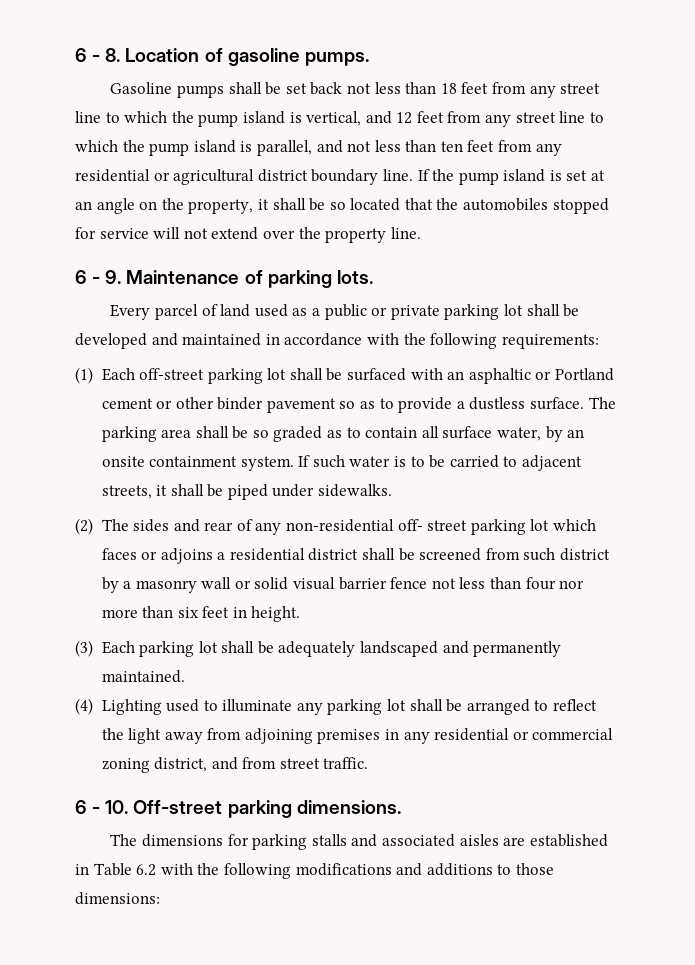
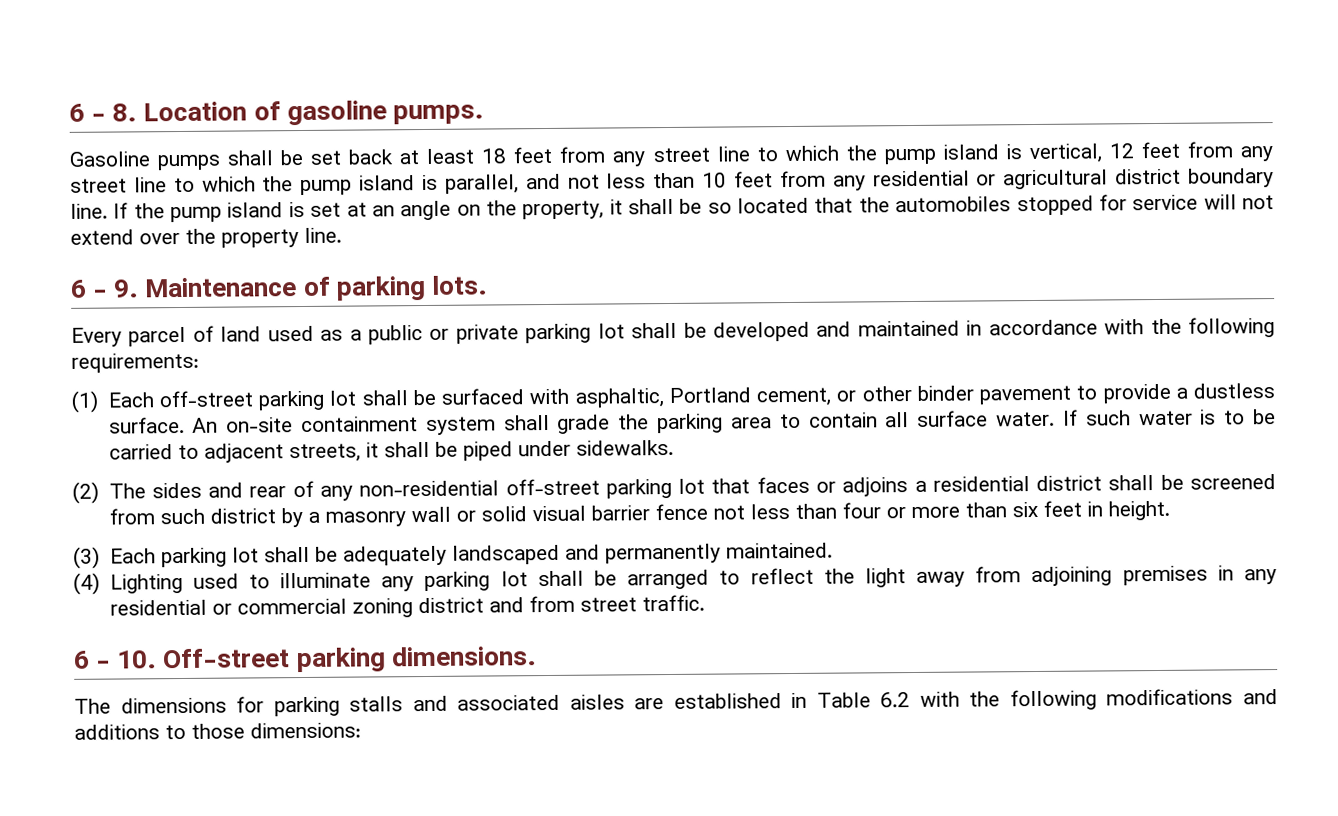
[346,82,437,94] not less than -> [399,148,475,165] at least
[365,111,392,124] and -> (1103, 153) none
[440,141,463,152] ten -> [702,172,728,188] 10
[447,368,614,384] [101,398,153,409] an asphaltic or Portland cement -> [574,387,831,408] asphaltic, Portland cement,
[339,401,376,409] so as -> (1071, 395) none
[588,397,616,409] [101,426,585,442] [101,456,294,471] The parking area shall be so graded as to contain all surface water, by an onsite containment system. -> [192,410,1056,436] An on-site containment system shall grade the parking area to contain all surface water.
[397,519,596,535] off- street parking lot which -> [505,478,751,499] off-street parking lot that
[559,580,585,589] nor -> [885,507,906,519] or
[154,757,208,772] district, -> [417,597,484,614] district

